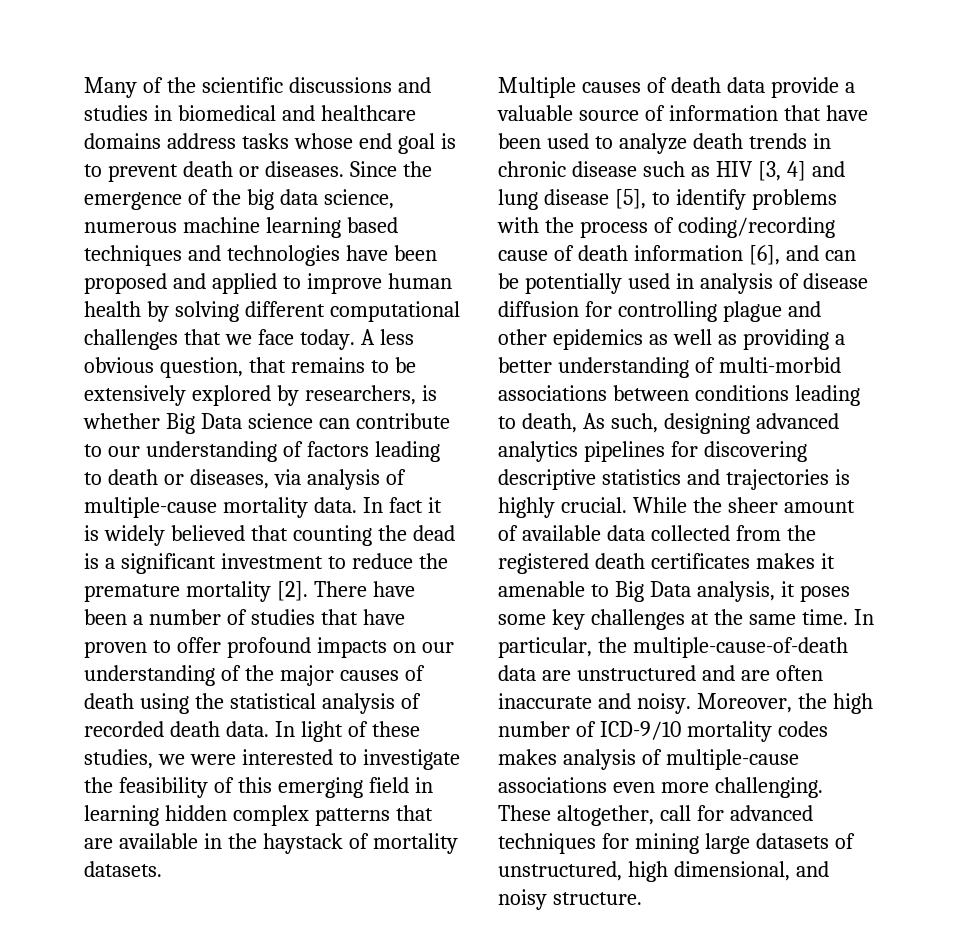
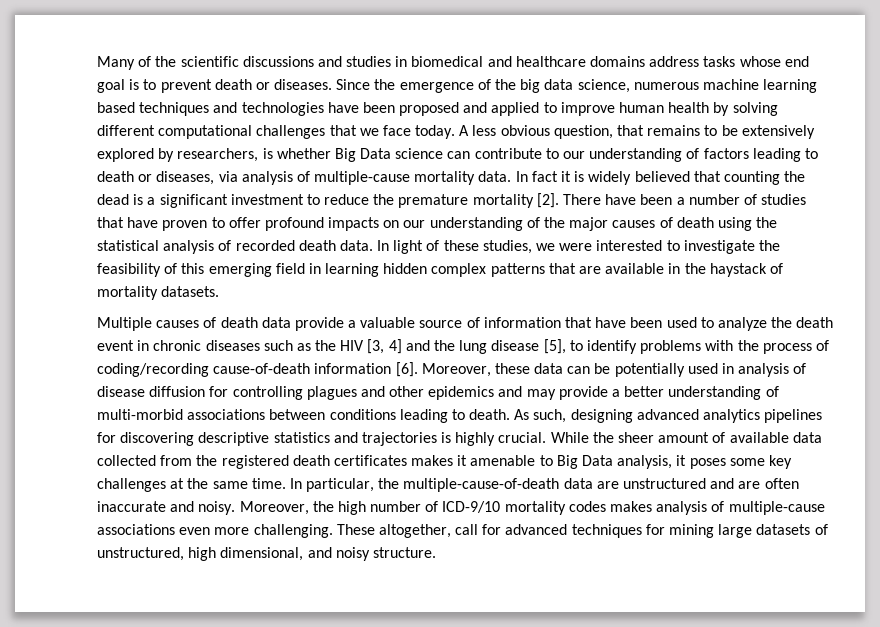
[692,133,807,149] death trends -> [771,317,834,328] [97,340,134,351] the death event
[571,161,637,177] disease -> [205,340,260,351] diseases
(710, 171) none -> [315,340,337,351] the
(845, 169) none -> [434,340,456,351] the
[498,245,819,265] cause of death information [6], and -> [213,362,564,377] cause-of-death information [6]. Moreover, these data
[722,301,782,322] plague -> [306,386,357,400] plagues
[648,329,829,350] as well as providing -> [498,386,608,400] and may provide
[521,413,577,433] death, -> [469,409,511,420] death.

